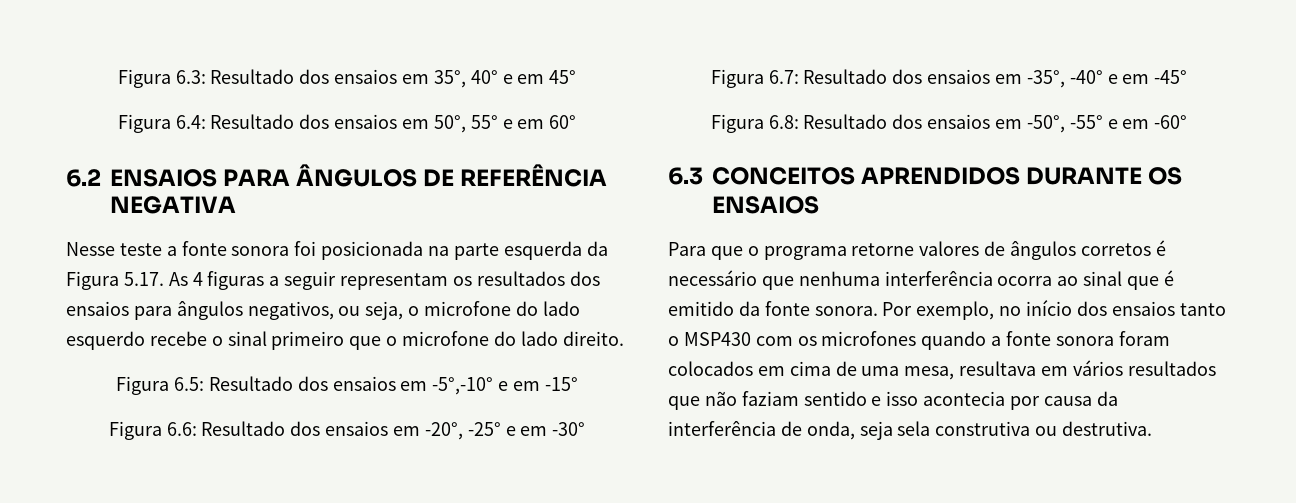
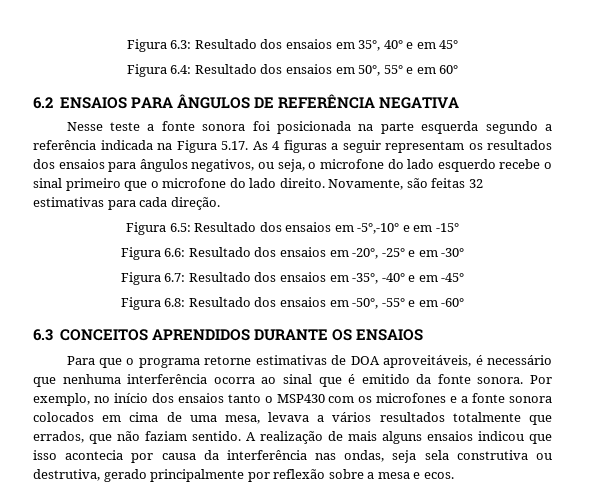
[586,241,608,256] da -> [485,121,552,134] [33,140,172,150] segundo a referência indicada na
(624, 338) none -> [328,178,483,190] [33,197,220,210] Novamente, são feitas 32 estimativas para cada direção.
[919,241,1151,260] valores de ângulos corretos -> [255,355,472,368] estimativas de DOA aproveitáveis,
[921,331,1170,350] quando a fonte sonora foram -> [450,393,552,403] e a fonte sonora
[959,360,1216,376] [668,391,882,410] resultava em vários resultados que não faziam sentido e -> [268,412,552,425] [33,431,552,444] levava a vários resultados totalmente que errados, que não faziam sentido. A realização de mais alguns ensaios indicou que
[780,421,855,440] de onda, -> [315,450,385,462] nas ondas,
[1062,421,1153,436] destrutiva. -> [33,469,454,482] destrutiva, gerado principalmente por reflexão sobre a mesa e ecos.

